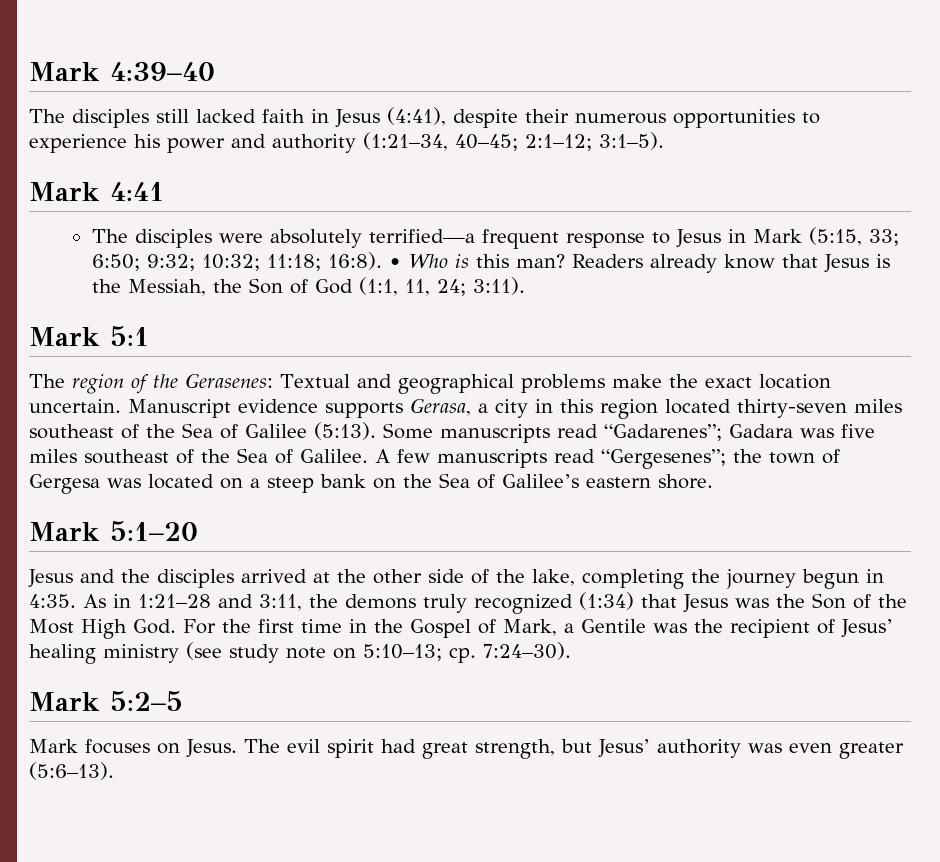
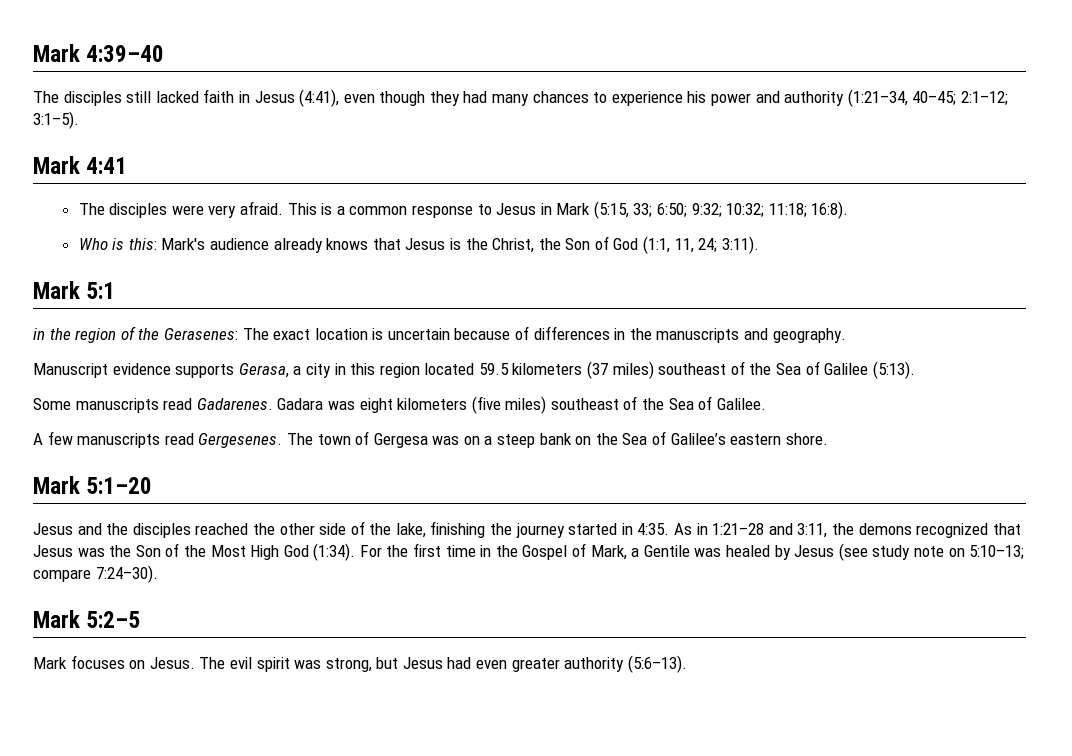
[453,109,795,128] despite their numerous opportunities -> [343,91,589,106] even though they had many chances
[269,229,559,249] absolutely terrified—a frequent -> [208,201,408,218] very afraid. This is a common
[388,258,401,268] • -> (849, 210) //
[475,254,775,273] this man? Readers already know -> [128,238,369,253] this: Mark's audience already knows
[127,279,206,296] Messiah, -> [492,238,535,253] Christ,
[29,374,65,388] The -> [33,328,71,340] in the
[280,374,831,394] [29,399,121,413] Textual and geographical problems make the exact location uncertain. -> [242,326,846,343] The exact location is uncertain because of differences in the manuscripts and geography. //
[737,399,902,418] thirty-seven miles -> [478,361,654,379] 59.5 kilometers (37 miles)
(376, 431) none -> (915, 370) //
[604,424,722,441] “Gadarenes”; -> [196,398,273,410] Gadarenes.
[841,424,875,438] [29,449,77,463] five miles -> [359,396,547,414] eight kilometers (five miles)
(368, 456) none -> (766, 404) //
[601,449,762,469] “Gergesenes”; the -> [198,433,313,448] Gergesenes. The
[148,474,214,489] located -> (460, 440) none
[241,569,330,583] arrived at -> [195,523,249,535] reached
[582,569,684,589] completing -> [430,521,486,538] finishing
[802,569,859,589] begun -> [568,523,618,535] started
[423,592,634,614] truly recognized (1:34) -> [916,523,989,538] recognized
[133,619,176,634] God. -> [283,543,356,561] God (1:34).
[694,619,893,638] [29,644,179,664] the recipient of Jesus’ healing ministry -> [725,545,835,560] healed by Jesus
[449,648,476,663] cp. -> [33,569,91,582] compare
[381,739,782,759] had great strength, but Jesus’ authority was -> [294,657,472,672] was strong, but Jesus had
(904, 750) none -> [564,657,625,672] authority

